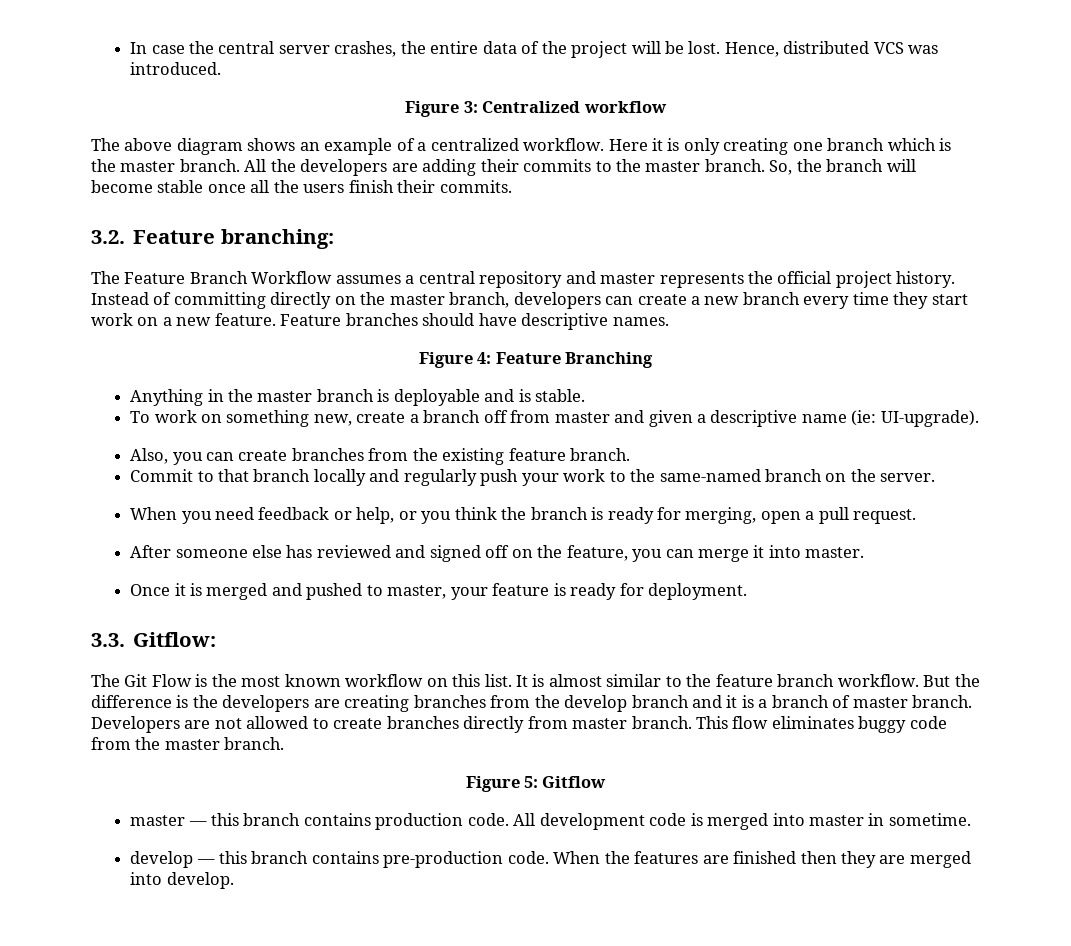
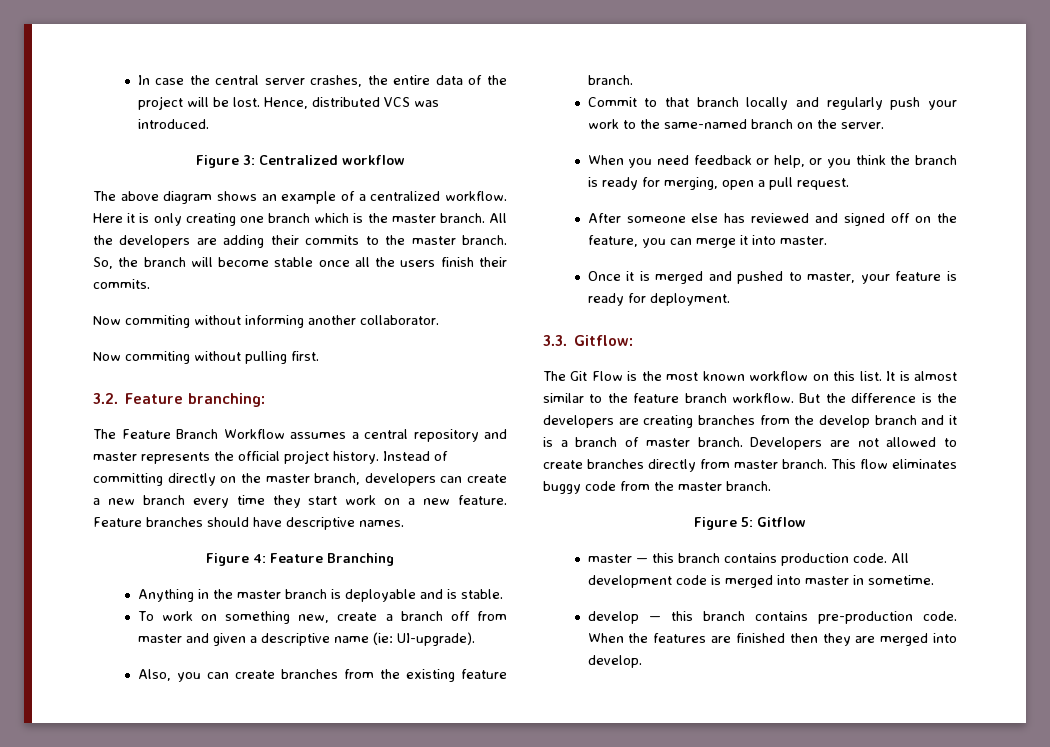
(512, 186) none -> [93,315,439,328] [93,351,319,364] // Now commiting without informing another collaborator. // Now commiting without pulling first.

